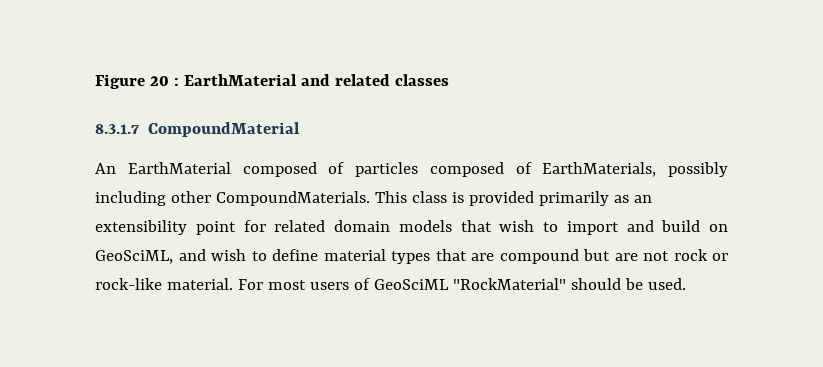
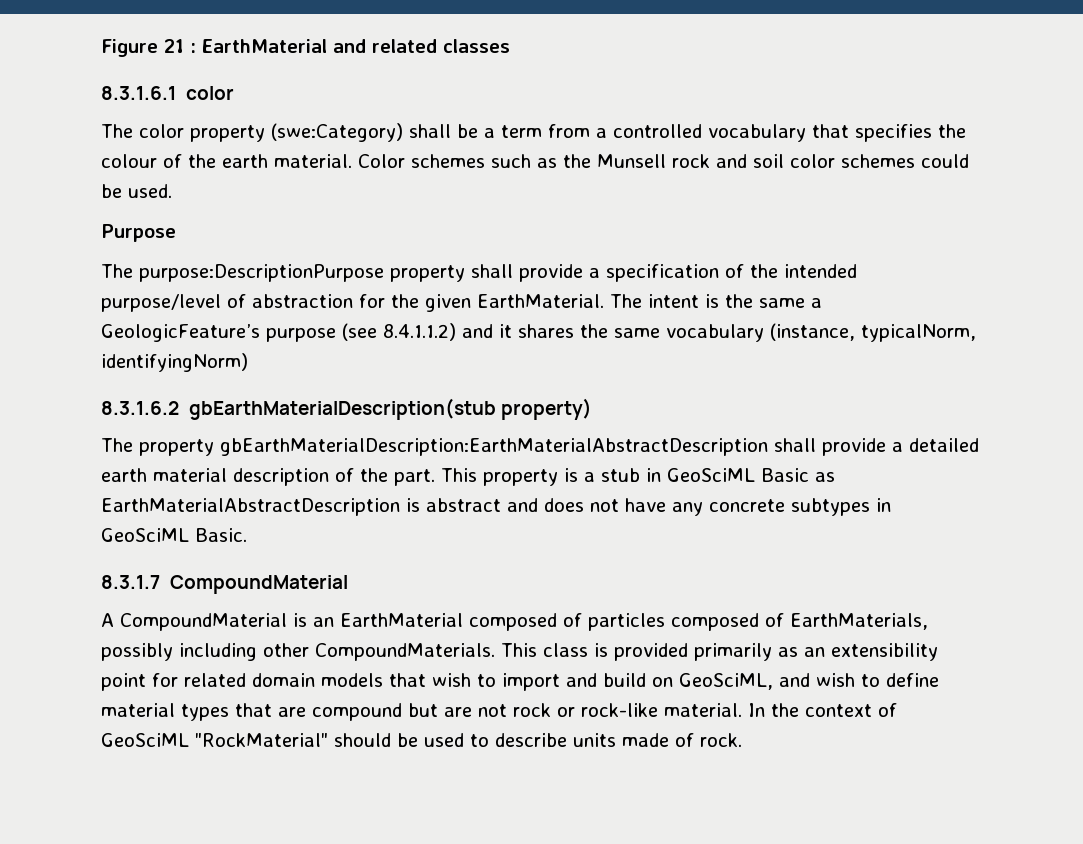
[149,76,169,86] 20 -> [164,39,184,53] 21
[95,122,301,137] [95,163,116,174] 8.3.1.7 CompoundMaterial // An -> [101,86,235,100] [101,123,966,142] [101,154,969,168] [101,184,172,198] [101,224,176,242] [101,264,857,282] [101,294,822,312] [101,323,976,342] [101,353,248,372] [101,398,593,420] [101,438,979,456] [101,468,835,486] [101,498,891,516] [101,528,247,542] [101,575,349,594] [101,613,334,631] 8.3.1.6.1 color // The color property (swe:Category) shall be a term from a controlled vocabulary that specifies the colour of the earth material. Color schemes such as the Munsell rock and soil color schemes could be used. // Purpose // The purpose:DescriptionPurpose property shall provide a specification of the intended purpose/level of abstraction for the given EarthMaterial. The intent is the same a GeologicFeature’s purpose (see 8.4.1.1.2) and it shares the same vocabulary (instance, typicalNorm, identifyingNorm) // 8.3.1.6.2 gbEarthMaterialDescription(stub property) // The property gbEarthMaterialDescription:EarthMaterialAbstractDescription shall provide a detailed earth material description of the part. This property is a stub in GeoSciML Basic as EarthMaterialAbstractDescription is abstract and does not have any concrete subtypes in GeoSciML Basic. // 8.3.1.7 CompoundMaterial // A CompoundMaterial is an
[237,279,349,290] For most users -> [748,703,872,717] In the context
[647,278,686,290] used. -> [424,733,742,747] used to describe units made of rock.

